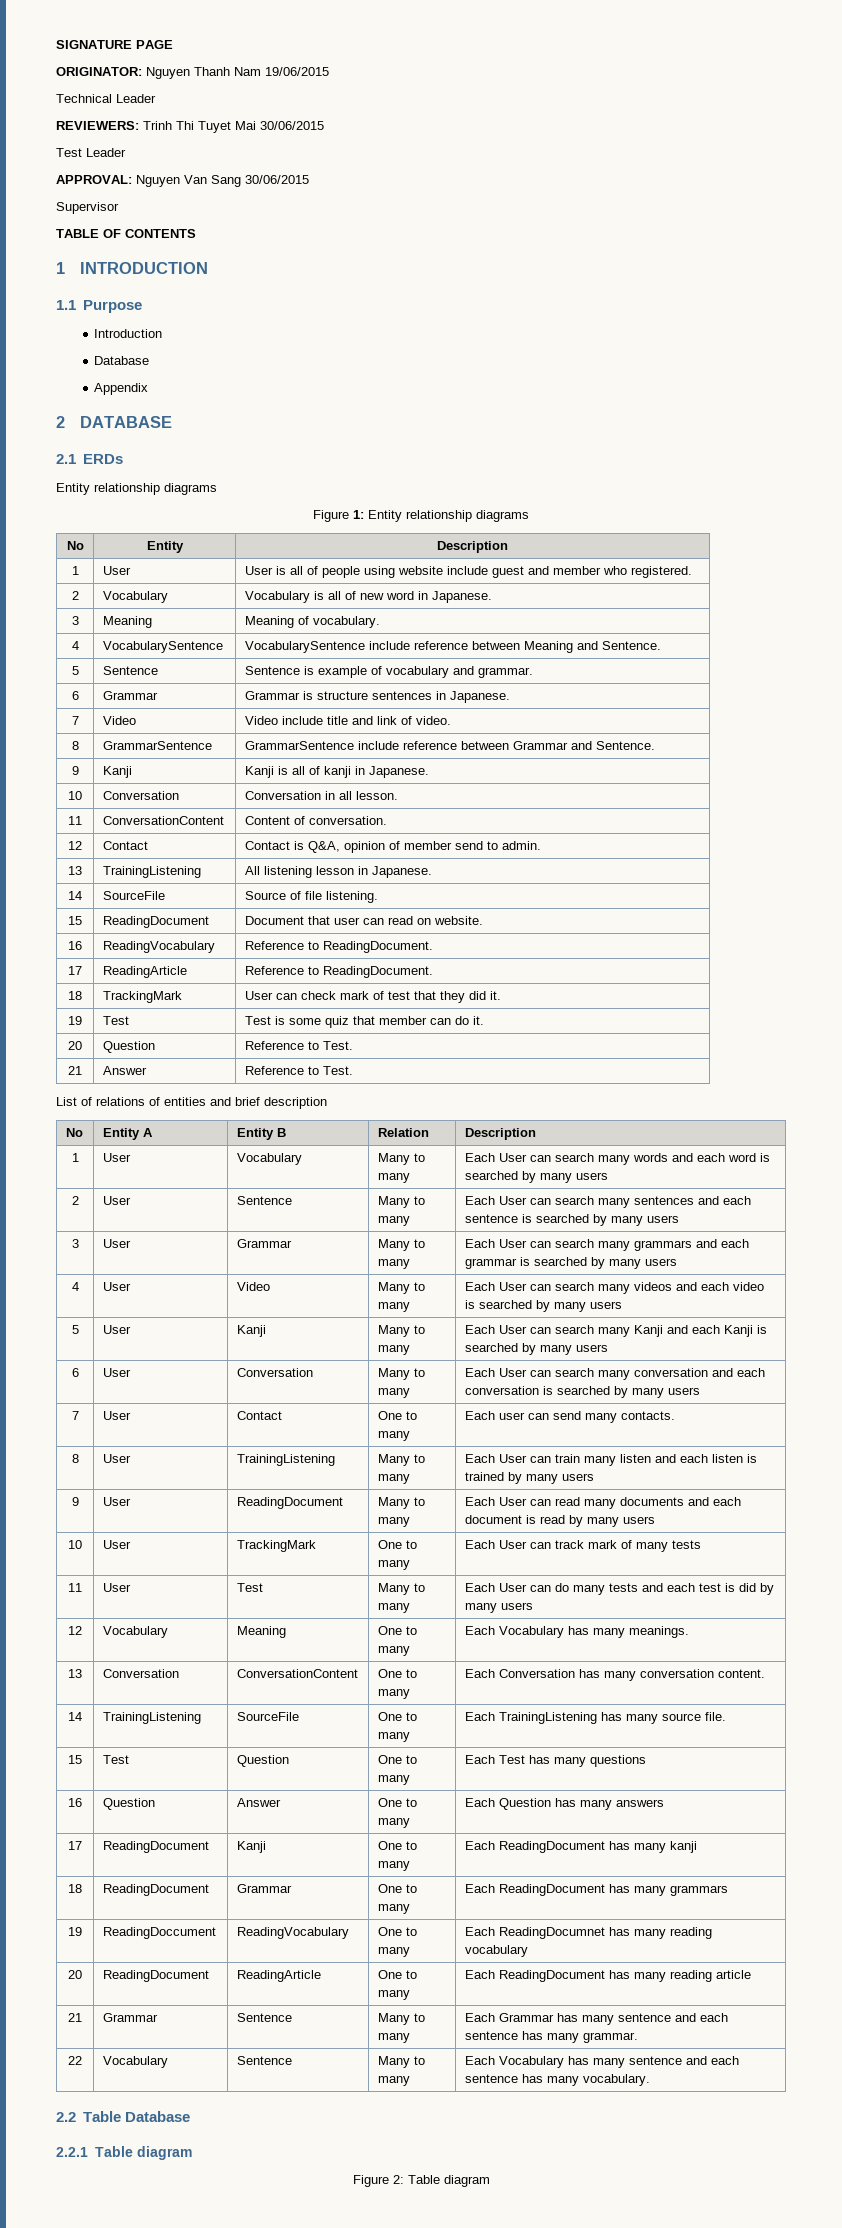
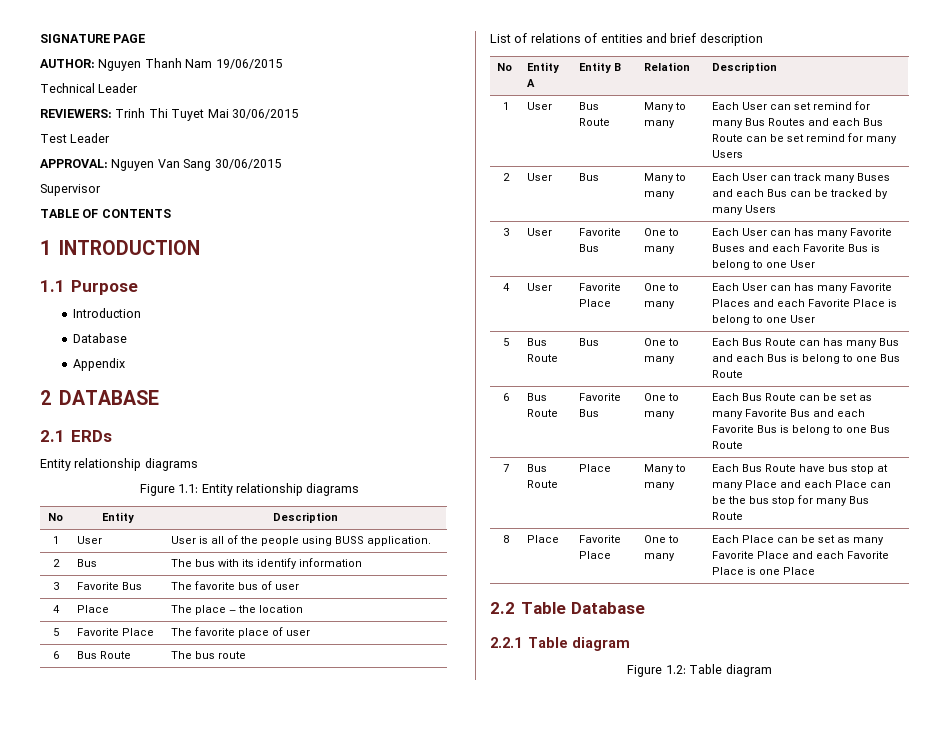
[56,67,142,76] ORIGINATOR: -> [40,59,95,68] AUTHOR:
[353,510,364,519] 1: -> [178,484,199,493] 1.1:
(318, 570) none -> [240,536,259,544] the
[397,566,692,578] [71,591,79,600] [102,591,168,603] [244,591,492,603] [71,616,79,625] [102,616,152,628] [244,616,380,628] [71,641,79,650] [102,641,223,653] [244,641,661,653] [71,666,79,675] [102,666,158,675] [244,666,533,678] [71,691,79,700] [102,691,158,700] [244,691,510,703] [71,716,79,725] [102,716,136,725] [244,716,451,725] [71,741,79,750] [102,741,212,750] [244,741,655,750] [71,766,79,775] [102,766,132,778] [244,766,429,778] [68,791,82,800] [102,791,179,800] [244,791,398,800] [68,816,82,825] [102,816,224,825] [244,816,387,825] [68,841,82,850] [102,841,148,850] [244,841,541,853] [68,866,82,875] [102,866,201,878] [244,866,432,878] [68,891,82,900] [102,891,165,900] [244,891,378,903] [68,916,82,925] [102,916,209,928] [244,916,483,925] [68,941,82,950] [102,941,215,953] [244,941,433,953] [68,966,82,975] [102,966,187,978] [244,966,433,978] [68,991,82,1000] [102,991,182,1003] [244,991,501,1003] [68,1016,82,1025] [102,1016,129,1025] [244,1016,484,1028] [68,1041,82,1050] [102,1041,155,1053] [244,1041,353,1050] [68,1066,82,1075] [102,1066,147,1075] [244,1066,353,1075] website include guest and member who registered. // 2 | Vocabulary | Vocabulary is all of new word in Japanese. // 3 | Meaning | Meaning of vocabulary. // 4 | VocabularySentence | VocabularySentence include reference between Meaning and Sentence. // 5 | Sentence | Sentence is example of vocabulary and grammar. // 6 | Grammar | Grammar is structure sentences in Japanese. // 7 | Video | Video include title and link of video. // 8 | GrammarSentence | GrammarSentence include reference between Grammar and Sentence. // 9 | Kanji | Kanji is all of kanji in Japanese. // 10 | Conversation | Conversation in all lesson. // 11 | ConversationContent | Content of conversation. // 12 | Contact | Contact is Q&A, opinion of member send to admin. // 13 | TrainingListening | All listening lesson in Japanese. // 14 | SourceFile | Source of file listening. // 15 | ReadingDocument | Document that user can read on website. // 16 | ReadingVocabulary | Reference to ReadingDocument. // 17 | ReadingArticle | Reference to ReadingDocument. // 18 | TrackingMark | User can check mark of test that they did it. // 19 | Test | Test is some quiz that member can do it. // 20 | Question | Reference to Test. // 21 | Answer | Reference to Test. -> [335,536,432,546] [52,559,60,567] [77,559,98,567] [171,558,363,569] [52,582,59,590] [77,582,143,590] [171,581,300,590] [52,605,60,613] [77,605,110,613] [171,605,304,615] [52,628,59,636] [77,628,155,636] [171,627,311,638] [52,651,59,659] [77,651,132,659] [171,651,247,659] BUSS application. // 2 | Bus | The bus with its identify information // 3 | Favorite Bus | The favorite bus of user // 4 | Place | The place – the location // 5 | Favorite Place | The favorite place of user // 6 | Bus Route | The bus route
[236,1153,302,1165] [377,1153,425,1165] [377,1173,410,1183] [464,1153,770,1165] [464,1171,608,1183] Vocabulary | Many to many | Each User can search many words and each word is searched by many users -> [579,102,600,110] [579,118,611,126] [644,102,687,112] [644,120,676,128] [712,101,871,110] [712,118,884,128] [712,133,898,144] [712,150,744,158] Bus Route | Many to many | Each User can set remind for many Bus Routes and each Bus Route can be set remind for many Users
[236,1196,292,1205] [377,1196,425,1208] [377,1216,410,1226] [464,1196,751,1208] [464,1214,679,1226] Sentence | Many to many | Each User can search many sentences and each sentence is searched by many users -> [579,173,600,181] [644,173,687,183] [644,191,676,199] [712,173,891,183] [712,189,889,199] [712,205,777,215] Bus | Many to many | Each User can track many Buses and each Bus can be tracked by many Users
[236,1239,292,1248] [377,1239,425,1251] [377,1259,410,1269] [464,1239,749,1251] [464,1257,677,1269] [71,1282,79,1291] [102,1282,131,1291] [236,1282,270,1291] [377,1282,425,1294] [377,1302,410,1312] [464,1282,764,1294] [464,1300,622,1312] [71,1325,79,1334] [102,1325,131,1334] [236,1325,266,1337] [377,1325,425,1337] [377,1345,410,1355] [464,1325,767,1337] [464,1343,608,1355] [71,1368,79,1377] [102,1368,131,1377] [236,1368,313,1377] [377,1368,425,1380] [377,1388,410,1398] [464,1368,765,1380] [464,1386,700,1398] [71,1411,79,1420] [102,1411,131,1420] [236,1411,282,1420] [377,1411,417,1420] [377,1431,410,1441] [464,1411,675,1423] [71,1454,79,1463] [102,1454,131,1463] [236,1454,335,1466] [377,1454,425,1466] [377,1474,410,1484] [464,1454,757,1466] [464,1472,594,1484] [71,1497,79,1506] [102,1497,131,1506] [236,1497,343,1509] [377,1497,425,1509] [377,1517,410,1527] [464,1497,741,1509] [464,1515,655,1527] [68,1540,82,1549] [102,1540,131,1549] [236,1540,316,1552] [377,1540,417,1549] [377,1560,410,1570] [464,1540,701,1552] [68,1583,82,1592] [102,1583,131,1592] [236,1583,263,1592] [377,1583,425,1595] [377,1603,410,1613] [464,1583,774,1595] [464,1602,533,1613] [68,1626,82,1635] [102,1626,168,1638] [236,1626,286,1638] [377,1626,417,1635] [377,1646,410,1656] [464,1626,689,1638] [68,1669,82,1678] [102,1669,179,1678] [236,1669,358,1678] [377,1669,417,1678] [377,1689,410,1699] [464,1669,765,1681] [68,1712,82,1721] [102,1712,201,1724] [236,1712,299,1721] [377,1712,417,1721] [377,1732,410,1742] [464,1712,726,1724] [68,1755,82,1764] [102,1755,129,1764] [236,1755,289,1767] [377,1755,417,1764] [377,1775,410,1785] [464,1755,646,1767] [68,1798,82,1807] [102,1798,155,1810] [236,1798,281,1807] [377,1798,417,1807] [377,1818,410,1828] [464,1798,664,1810] [68,1841,82,1850] [102,1841,209,1853] [236,1841,266,1853] [377,1841,417,1850] [377,1861,410,1871] [464,1841,697,1853] [68,1884,82,1893] [102,1884,209,1896] [236,1884,292,1893] [377,1884,417,1893] [377,1904,410,1914] [464,1884,728,1896] [68,1927,82,1936] [102,1927,216,1939] [236,1927,349,1939] [377,1927,417,1936] [377,1947,410,1957] [464,1927,712,1939] [464,1945,528,1957] [68,1970,82,1979] [102,1970,209,1982] [236,1970,321,1982] [377,1970,417,1979] [377,1990,410,2000] [464,1970,751,1982] [68,2013,82,2022] [102,2013,158,2022] [236,2013,292,2022] [377,2013,425,2025] [377,2033,410,2043] [464,2013,728,2025] [464,2031,638,2043] [68,2056,82,2065] [102,2056,168,2068] [236,2056,292,2065] [377,2056,425,2068] [377,2076,410,2086] [464,2056,739,2068] [464,2074,650,2086] Grammar | Many to many | Each User can search many grammars and each grammar is searched by many users // 4 | User | Video | Many to many | Each User can search many videos and each video is searched by many users // 5 | User | Kanji | Many to many | Each User can search many Kanji and each Kanji is searched by many users // 6 | User | Conversation | Many to many | Each User can search many conversation and each conversation is searched by many users // 7 | User | Contact | One to many | Each user can send many contacts. // 8 | User | TrainingListening | Many to many | Each User can train many listen and each listen is trained by many users // 9 | User | ReadingDocument | Many to many | Each User can read many documents and each document is read by many users // 10 | User | TrackingMark | One to many | Each User can track mark of many tests // 11 | User | Test | Many to many | Each User can do many tests and each test is did by many users // 12 | Vocabulary | Meaning | One to many | Each Vocabulary has many meanings. // 13 | Conversation | ConversationContent | One to many | Each Conversation has many conversation content. // 14 | TrainingListening | SourceFile | One to many | Each TrainingListening has many source file. // 15 | Test | Question | One to many | Each Test has many questions // 16 | Question | Answer | One to many | Each Question has many answers // 17 | ReadingDocument | Kanji | One to many | Each ReadingDocument has many kanji // 18 | ReadingDocument | Grammar | One to many | Each ReadingDocument has many grammars // 19 | ReadingDoccument | ReadingVocabulary | One to many | Each ReadingDocumnet has many reading vocabulary // 20 | ReadingDocument | ReadingArticle | One to many | Each ReadingDocument has many reading article // 21 | Grammar | Sentence | Many to many | Each Grammar has many sentence and each sentence has many grammar. // 22 | Vocabulary | Sentence | Many to many | Each Vocabulary has many sentence and each sentence has many vocabulary. -> [579,228,622,236] [579,244,600,252] [644,228,680,236] [644,246,676,254] [712,228,893,238] [712,244,881,252] [712,260,816,270] [502,283,510,291] [527,283,553,291] [579,283,622,291] [579,299,612,307] [644,283,680,291] [644,301,676,309] [712,283,893,293] [712,299,898,307] [712,315,816,325] [502,338,509,346] [527,338,548,346] [527,354,559,362] [579,338,600,346] [644,338,680,346] [644,356,676,364] [712,338,900,348] [712,354,901,364] [712,370,744,378] [502,393,509,401] [527,393,548,401] [527,409,559,417] [579,393,622,401] [579,409,600,417] [644,393,680,401] [644,411,676,419] [712,393,873,401] [712,409,866,419] [712,425,891,435] [712,441,744,449] [502,464,509,472] [527,464,548,472] [527,480,559,488] [579,464,612,472] [644,464,687,474] [644,482,676,490] [712,464,889,474] [712,480,892,490] [712,495,870,506] [712,512,744,520] [502,535,509,543] [527,535,560,543] [579,535,622,543] [579,551,612,559] [644,535,680,543] [644,553,676,561] [712,535,885,545] [712,551,890,559] [712,567,816,575] Favorite Bus | One to many | Each User can has many Favorite Buses and each Favorite Bus is belong to one User // 4 | User | Favorite Place | One to many | Each User can has many Favorite Places and each Favorite Place is belong to one User // 5 | Bus Route | Bus | One to many | Each Bus Route can has many Bus and each Bus is belong to one Bus Route // 6 | Bus Route | Favorite Bus | One to many | Each Bus Route can be set as many Favorite Bus and each Favorite Bus is belong to one Bus Route // 7 | Bus Route | Place | Many to many | Each Bus Route have bus stop at many Place and each Place can be the bus stop for many Bus Route // 8 | Place | Favorite Place | One to many | Each Place can be set as many Favorite Place and each Favorite Place is one Place
[392,2175,404,2184] 2: -> [665,665,686,674] 1.2:

